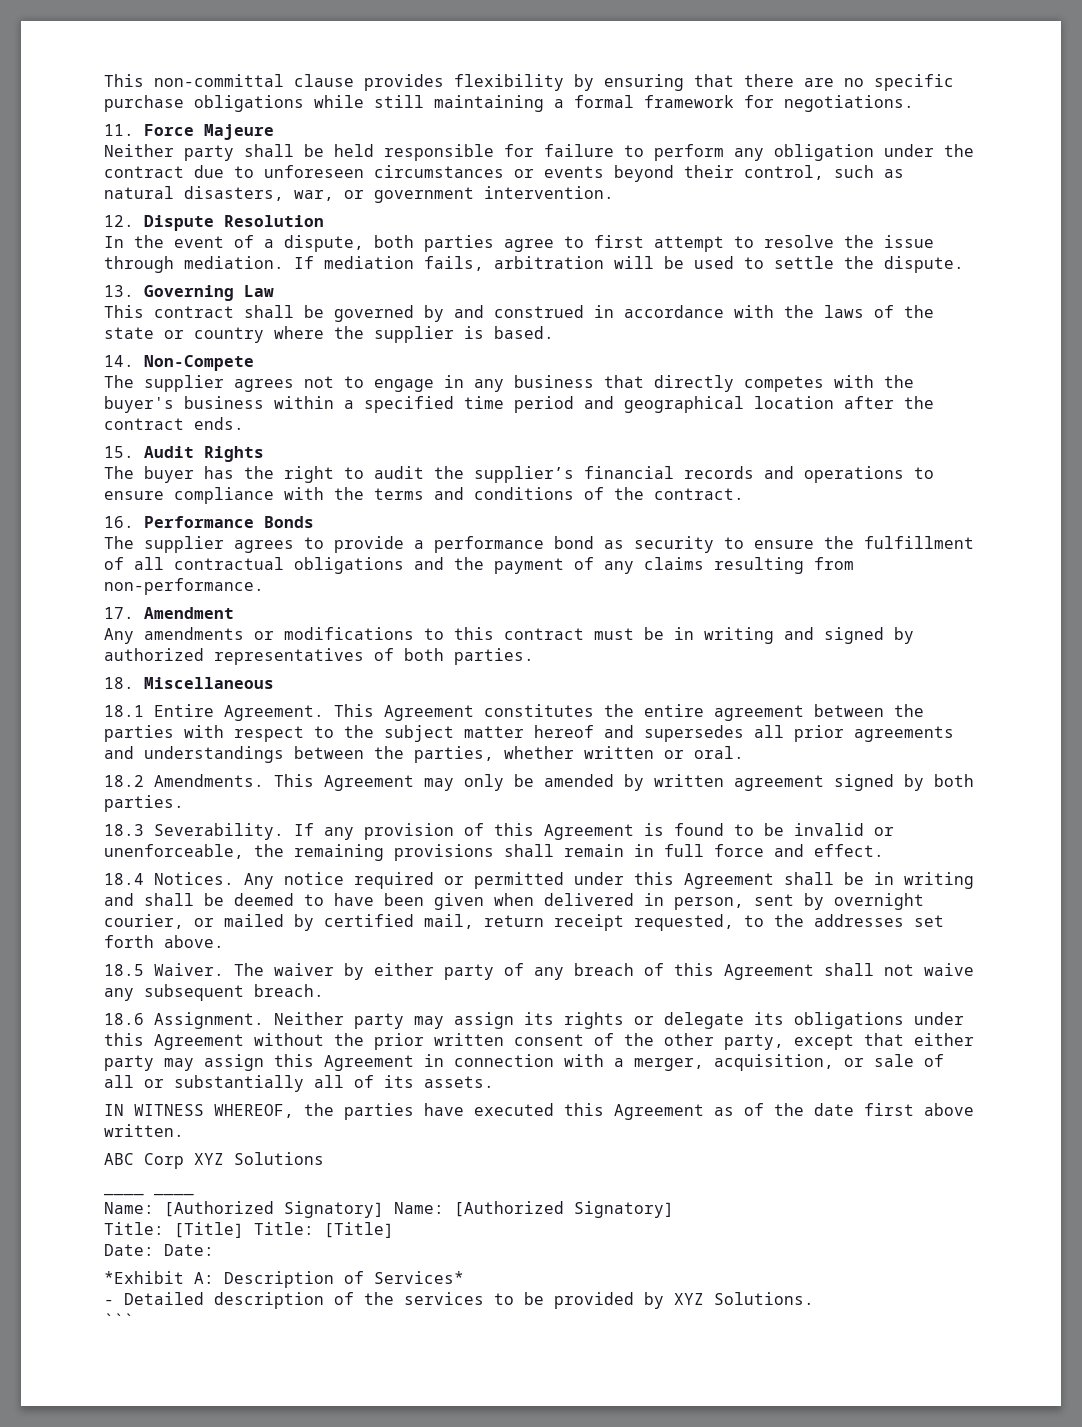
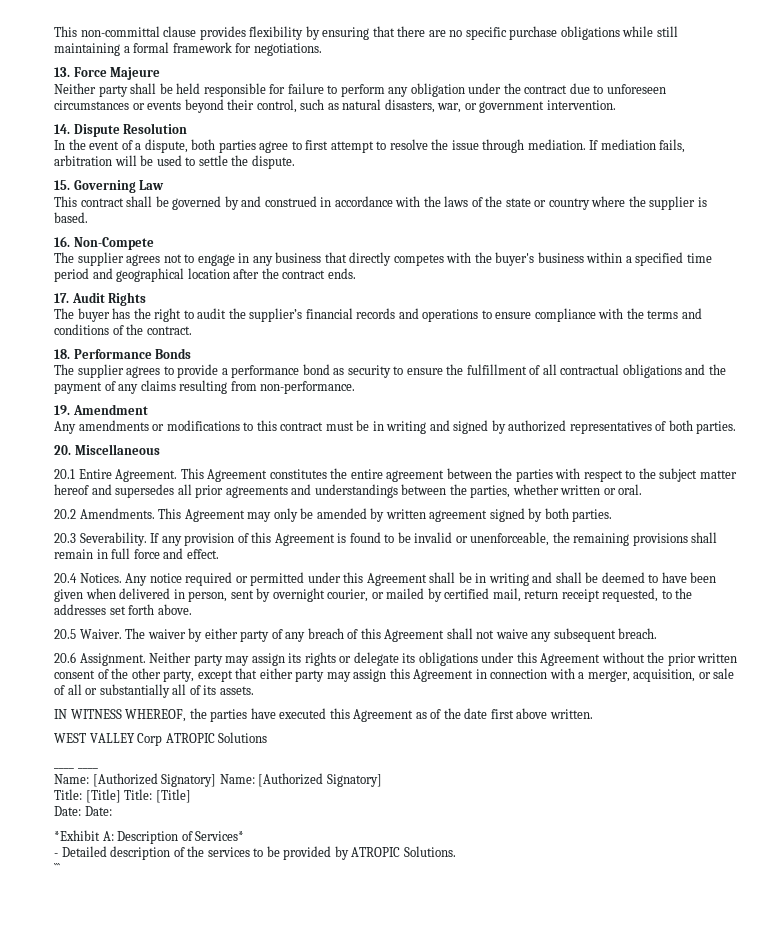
[104,124,134,136] 11. -> [54,67,70,77] 13.
[104,215,134,227] 12. -> [54,124,70,134] 14.
[104,285,134,297] 13. -> [54,180,70,190] 15.
[104,355,134,367] 14. -> [54,236,70,247] 16.
[104,446,134,458] 15. -> [54,293,69,303] 17.
[104,516,134,528] 16. -> [54,349,70,359] 18.
[104,607,134,619] 17. -> [54,405,70,415] 19.
[104,677,134,689] 18. -> [54,445,71,455] 20.
[104,705,144,717] 18.1 -> [54,469,75,479] 20.1
[104,775,144,787] 18.2 -> [54,509,76,519] 20.2
[104,824,144,836] 18.3 -> [54,533,76,543] 20.3
[104,873,144,885] 18.4 -> [54,573,77,583] 20.4
[104,964,144,976] 18.5 -> [54,629,76,639] 20.5
[104,1013,144,1025] 18.6 -> [54,652,76,663] 20.6
[104,1153,224,1169] ABC Corp XYZ -> [54,733,215,746] WEST VALLEY Corp ATROPIC
[674,1293,704,1305] XYZ -> [351,847,401,857] ATROPIC

